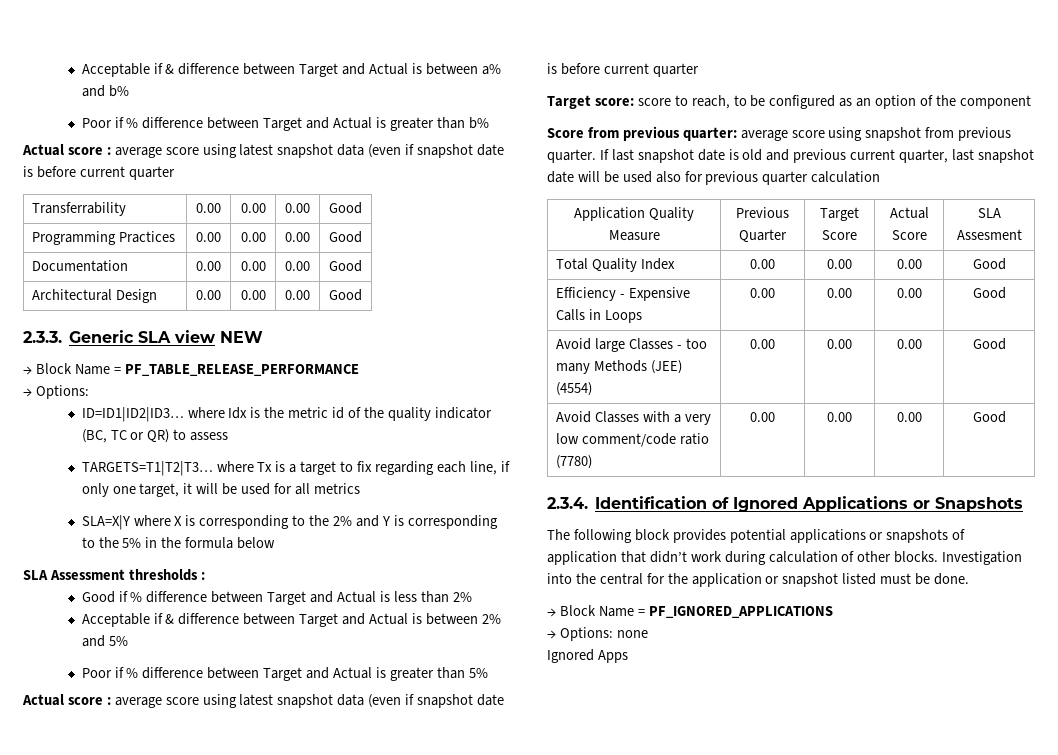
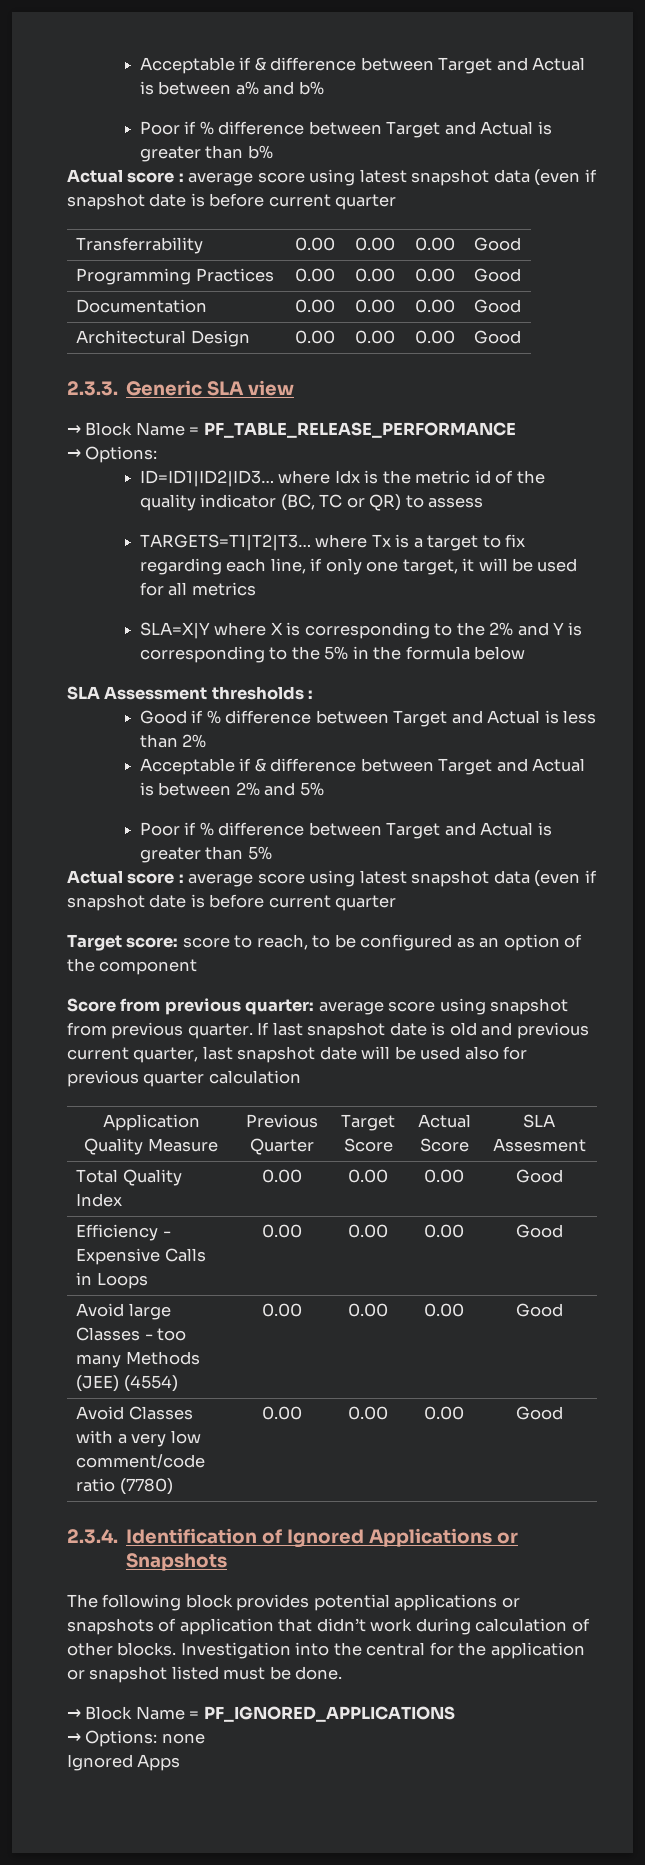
[220,331,264,343] NEW -> (295, 388) none

